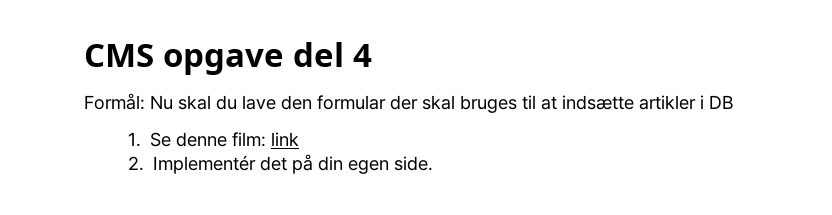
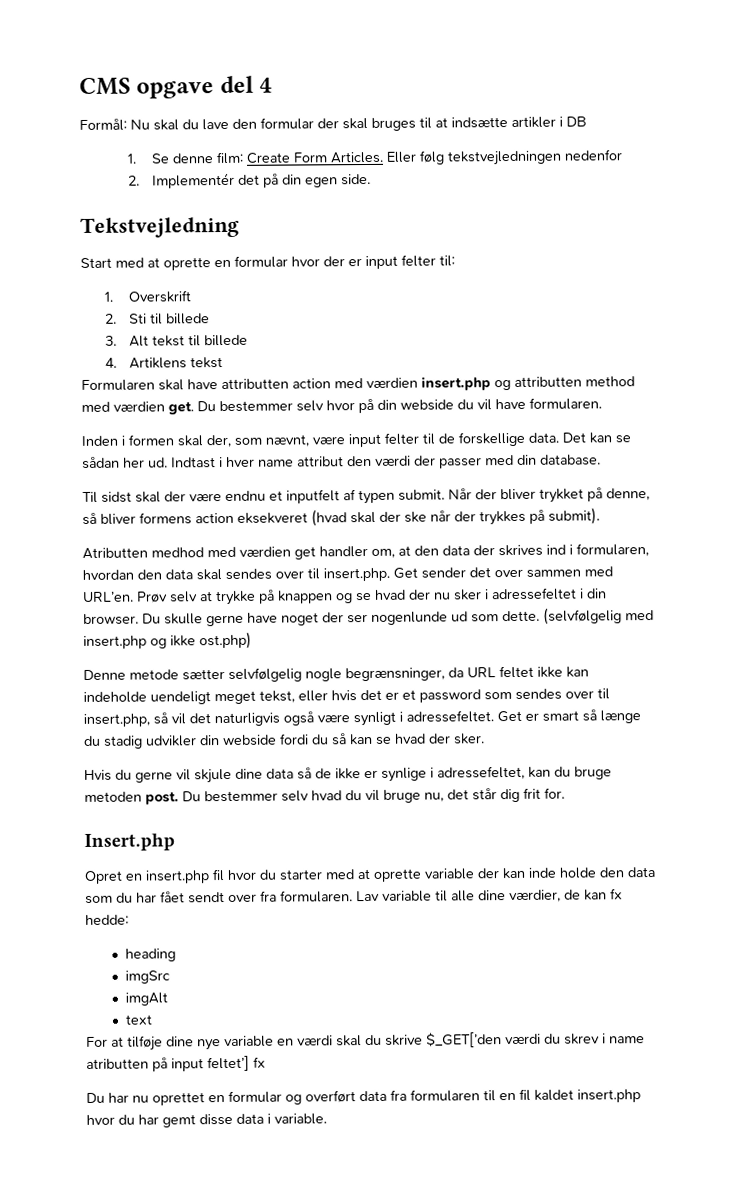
[271,132,300,146] link -> [246,149,623,166] Create Form Articles. Eller følg tekstvejledningen nedenfor
(434, 163) none -> [80,216,239,238] [80,254,455,271] [104,290,192,303] [105,313,211,325] [105,334,249,347] [105,357,224,369] [81,376,635,391] [81,397,602,415] [81,431,631,448] [82,454,601,469] [82,487,650,505] [82,507,600,527] [82,543,649,560] [82,566,613,582] [82,587,607,606] [83,607,654,627] [83,631,252,650] [83,665,589,682] [83,688,610,705] [83,709,641,727] [83,733,485,749] [84,765,612,784] [84,787,565,805] [84,833,175,851] [84,867,655,884] [85,888,623,904] [85,914,129,925] [125,948,177,962] [125,970,171,984] [125,992,169,1006] [125,1014,154,1025] [86,1032,645,1051] [86,1055,266,1072] [86,1088,641,1106] [86,1113,327,1128] // Tekstvejledning // Start med at oprette en formular hvor der er input felter til: // 1. Overskrift // 2. Sti til billede // 3. Alt tekst til billede // 4. Artiklens tekst // Formularen skal have attributten action med værdien insert.php og attributten method med værdien get. Du bestemmer selv hvor på din webside du vil have formularen. // Inden i formen skal der, som nævnt, være input felter til de forskellige data. Det kan se sådan her ud. Indtast i hver name attribut den værdi der passer med din database. // Til sidst skal der være endnu et inputfelt af typen submit. Når der bliver trykket på denne, så bliver formens action eksekveret (hvad skal der ske når der trykkes på submit). // Atributten medhod med værdien get handler om, at den data der skrives ind i formularen, hvordan den data skal sendes over til insert.php. Get sender det over sammen med URL’en. Prøv selv at trykke på knappen og se hvad der nu sker i adressefeltet i din browser. Du skulle gerne have noget der ser nogenlunde ud som dette. (selvfølgelig med insert.php og ikke ost.php) // Denne metode sætter selvfølgelig nogle begrænsninger, da URL feltet ikke kan indeholde uendeligt meget tekst, eller hvis det er et password som sendes over til insert.php, så vil det naturligvis også være synligt i adressefeltet. Get er smart så længe du stadig udvikler din webside fordi du så kan se hvad der sker. // Hvis du gerne vil skjule dine data så de ikke er synlige i adressefeltet, kan du bruge metoden post. Du bestemmer selv hvad du vil bruge nu, det står dig frit for. // Insert.php // Opret en insert.php fil hvor du starter med at oprette variable der kan inde holde den data som du har fået sendt over fra formularen. Lav variable til alle dine værdier, de kan fx hedde: // heading // imgSrc // imgAlt // text // For at tilføje dine nye variable en værdi skal du skrive $_GET[’den værdi du skrev i name atributten på input feltet’] fx // Du har nu oprettet en formular og overført data fra formularen til en fil kaldet insert.php hvor du har gemt disse data i variable.

